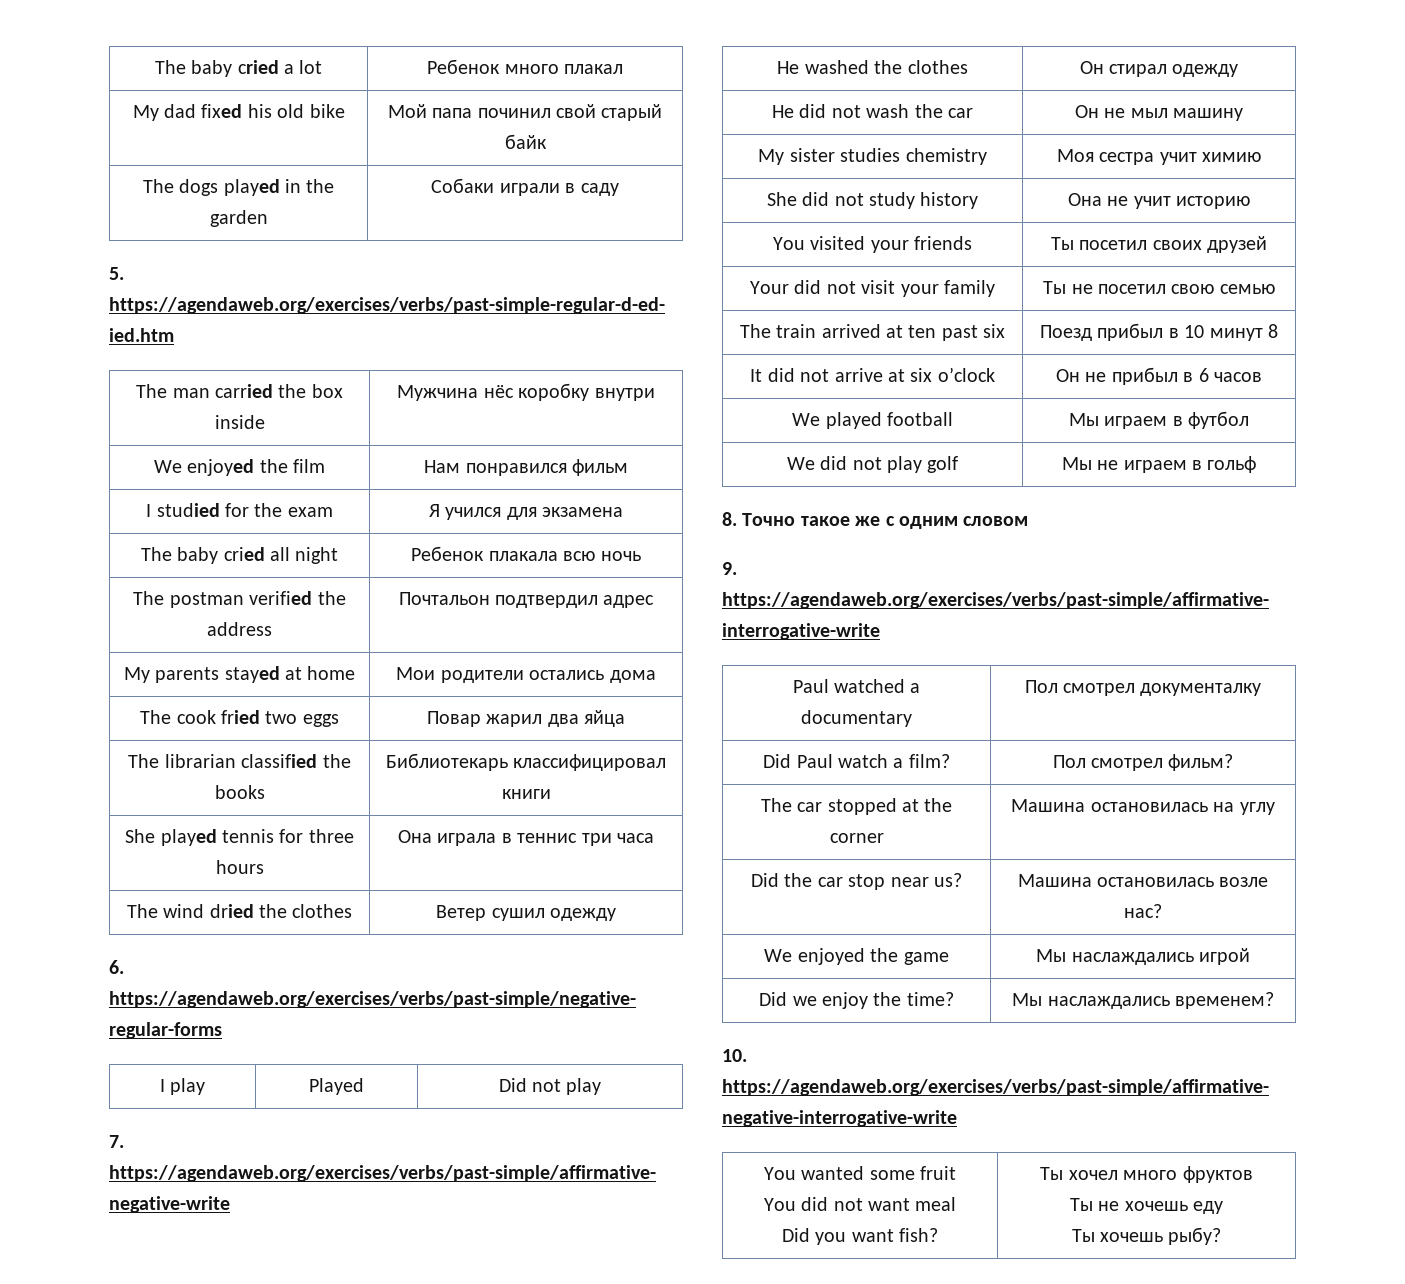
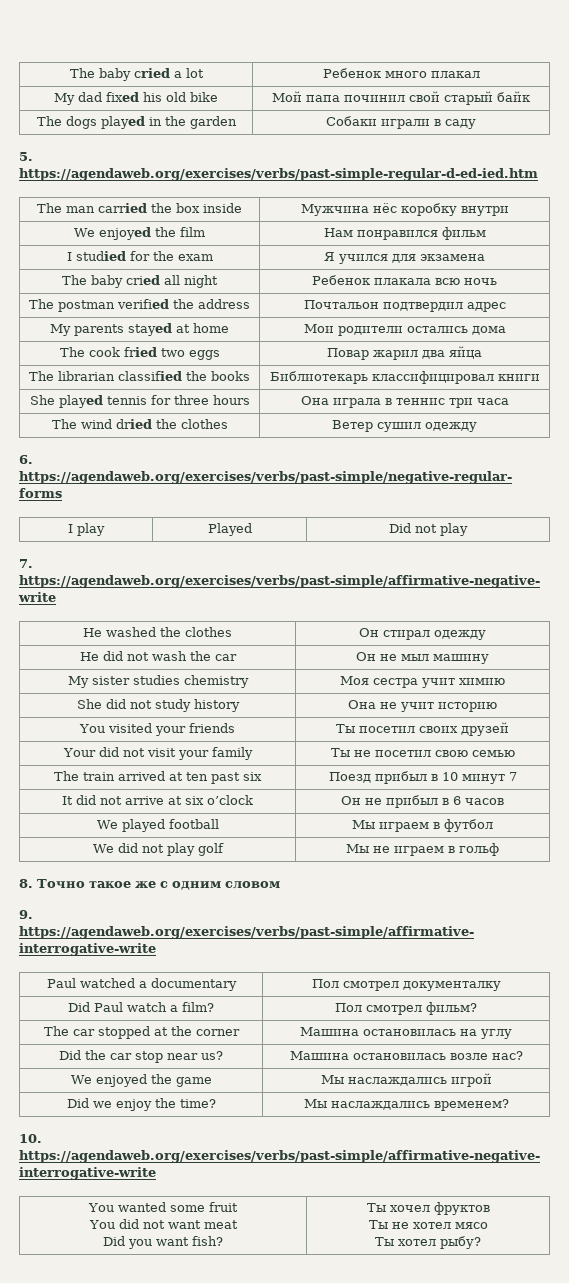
[1268,324,1278,338] 8 -> [508,772,517,781] 7
[915,1197,957,1211] meal -> [203,1220,238,1229] meat
[1123,1170,1178,1180] много -> (430, 1208) none
[1124,1201,1224,1214] [1071,1229,1163,1242] хочешь еду // Ты хочешь -> [412,1222,488,1229] [375,1237,436,1246] хотел мясо // Ты хотел

